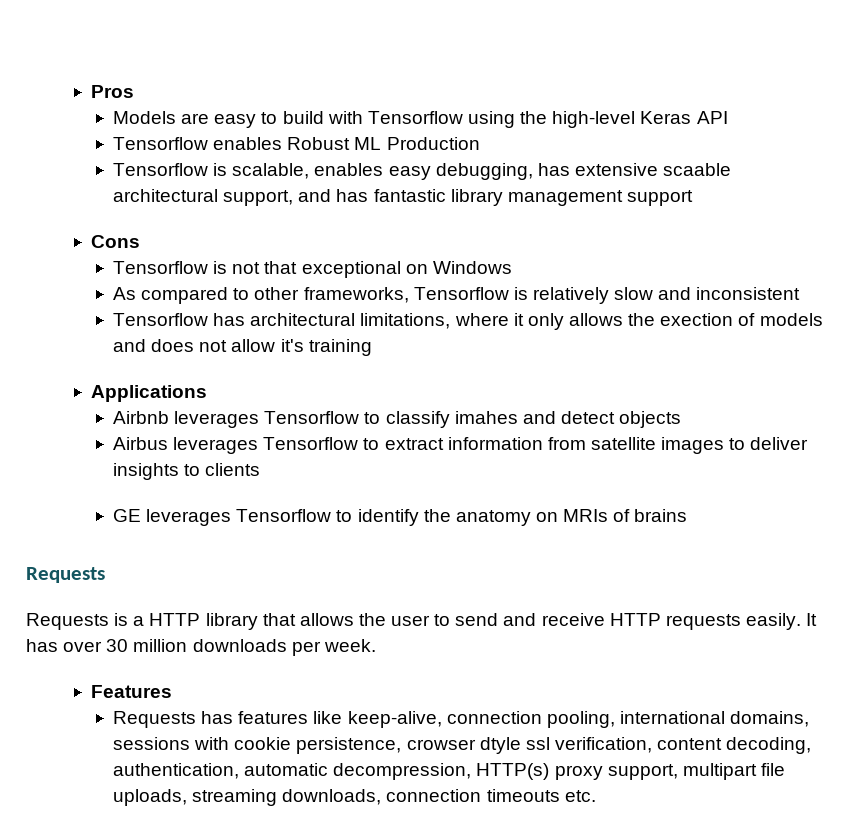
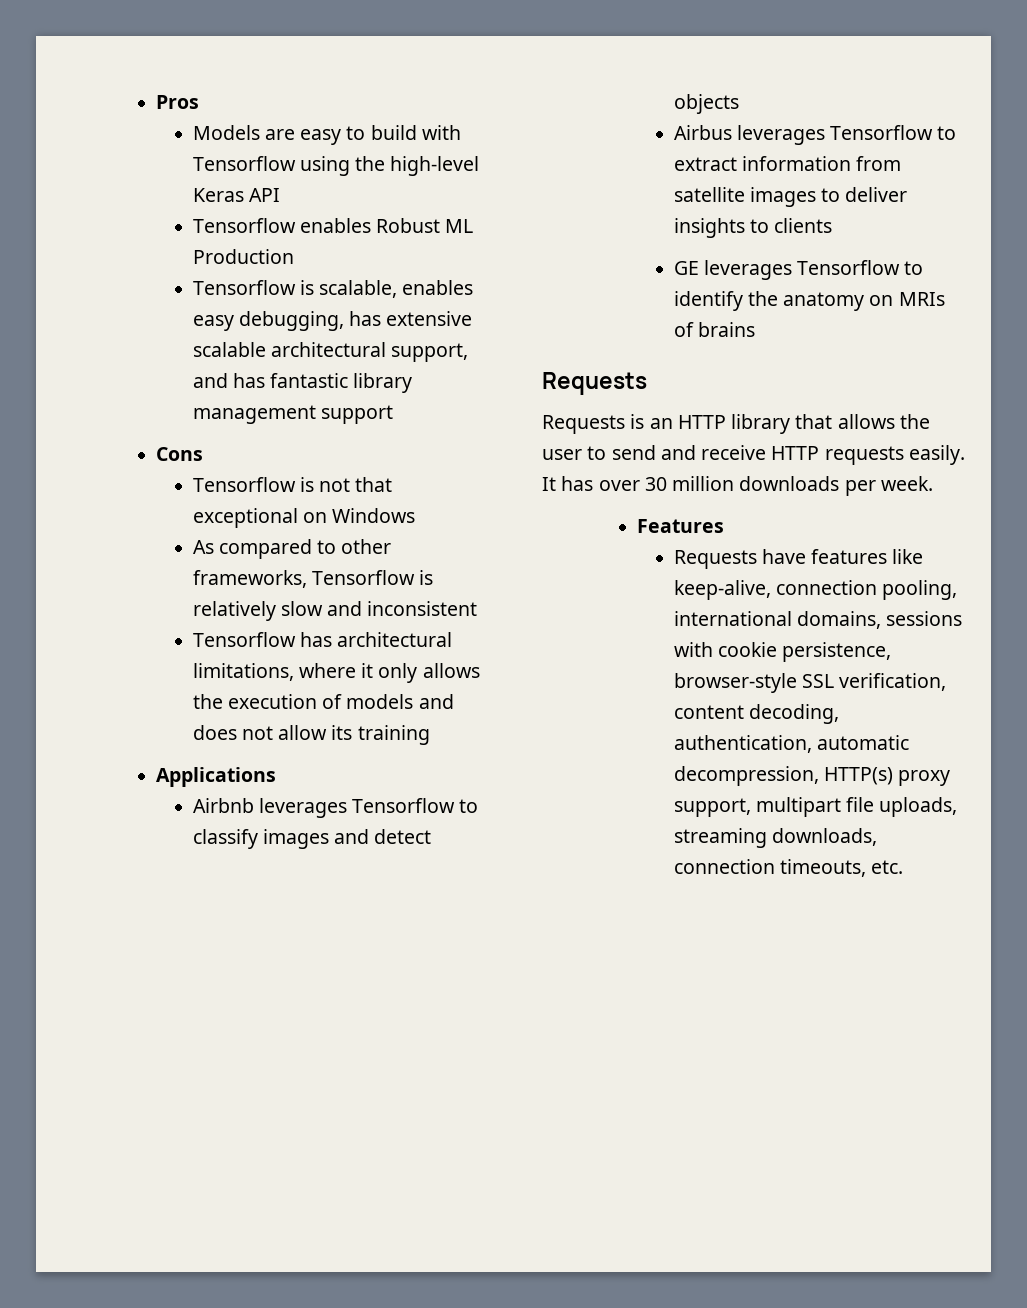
[663,163,732,176] scaable -> [192,342,266,357] scalable
[660,313,734,326] exection -> [227,694,317,709] execution
[280,339,304,352] it's -> [331,725,353,740] its
[454,411,518,424] imahes -> [262,829,329,849] images
[133,616,145,626] a -> [649,418,673,429] an
[201,711,234,724] has -> [761,549,806,564] have
[406,737,550,754] crowser dtyle ssl -> [673,673,834,693] browser-style SSL
[486,789,560,802] timeouts -> [779,859,866,877] timeouts,

